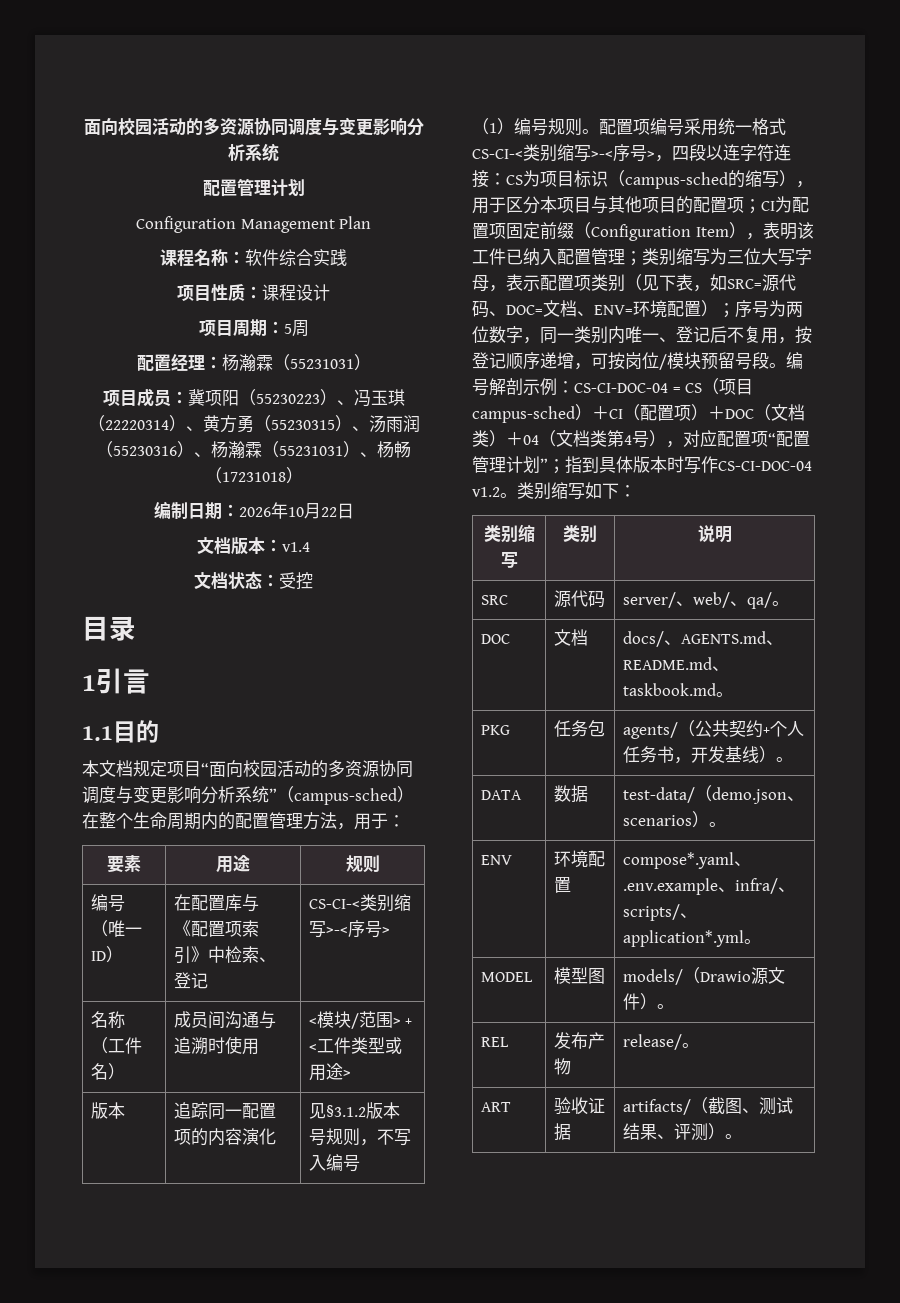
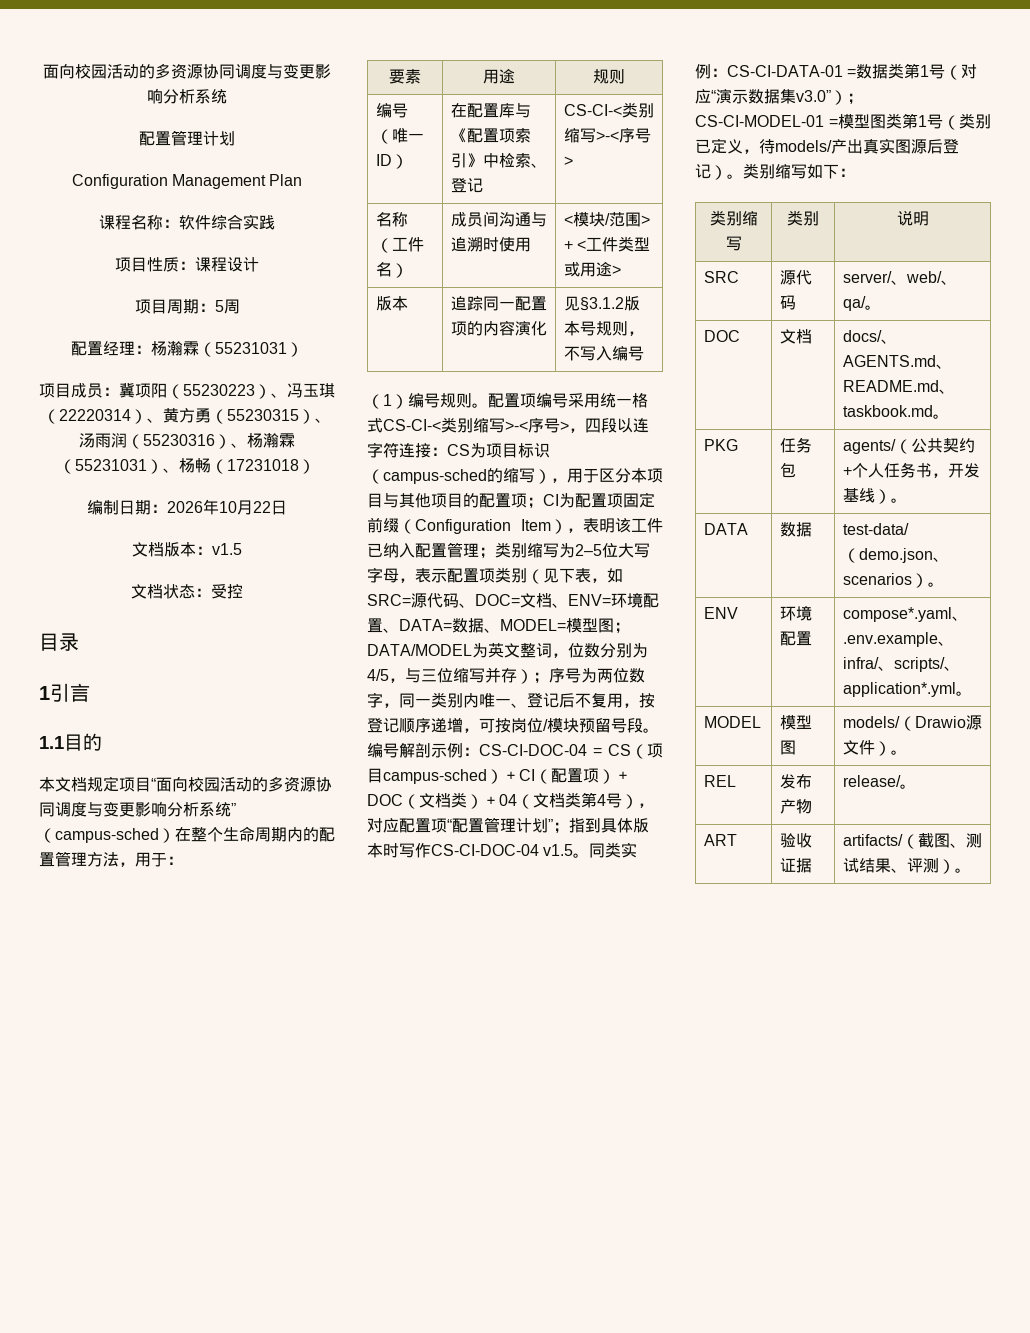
[282,542,310,552] v1.4 -> [212,543,242,555] v1.5
[727,250,744,264] 三 -> [575,544,602,556] 2–5
(701, 309) none -> [383,618,630,634] [367,643,648,658] [367,667,517,683] 、DATA=数据、MODEL=模型图；DATA/MODEL为英文整词，位数分别为4/5，与三位缩写并存
[472,487,500,497] v1.2 -> [543,842,638,858] [695,63,978,80] [695,89,863,105] [695,113,991,130] [695,138,959,154] [695,164,727,180] v1.5。同类实例：CS-CI-DATA-01 =数据类第1号（对应“演示数据集v3.0”）；CS-CI-MODEL-01 =模型图类第1号（类别已定义，待models/产出真实图源后登记）

